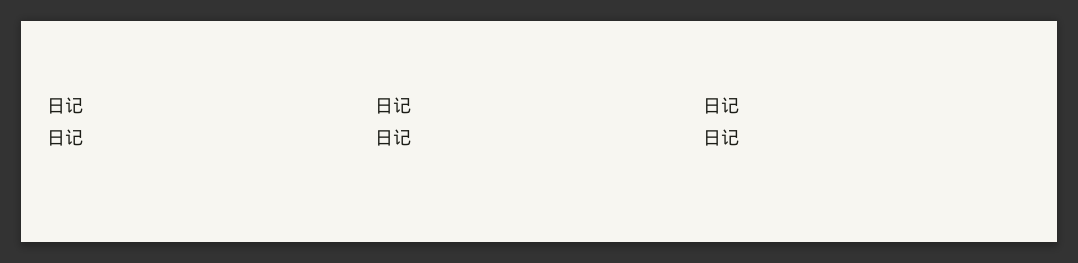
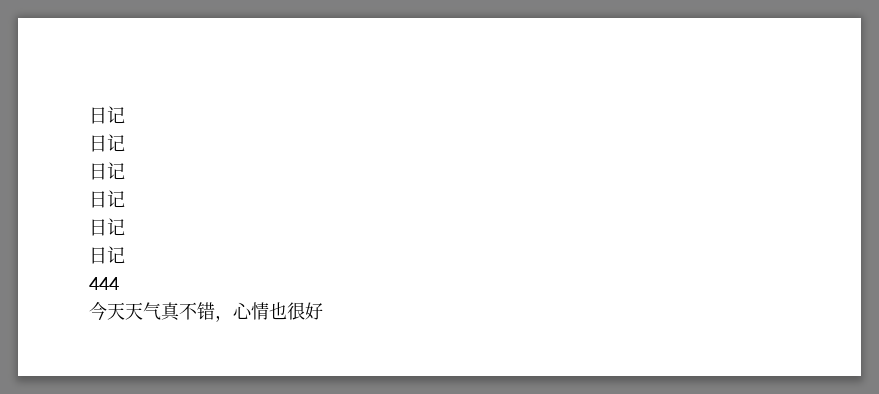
(739, 137) none -> [89,277,119,290] [89,302,323,322] // 444 // 今天天气真不错，心情也很好

